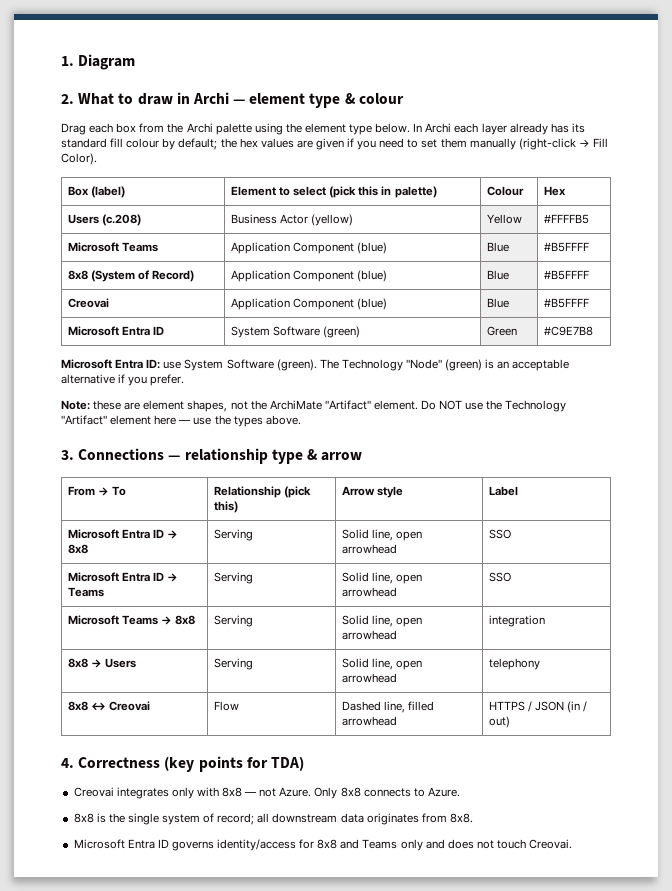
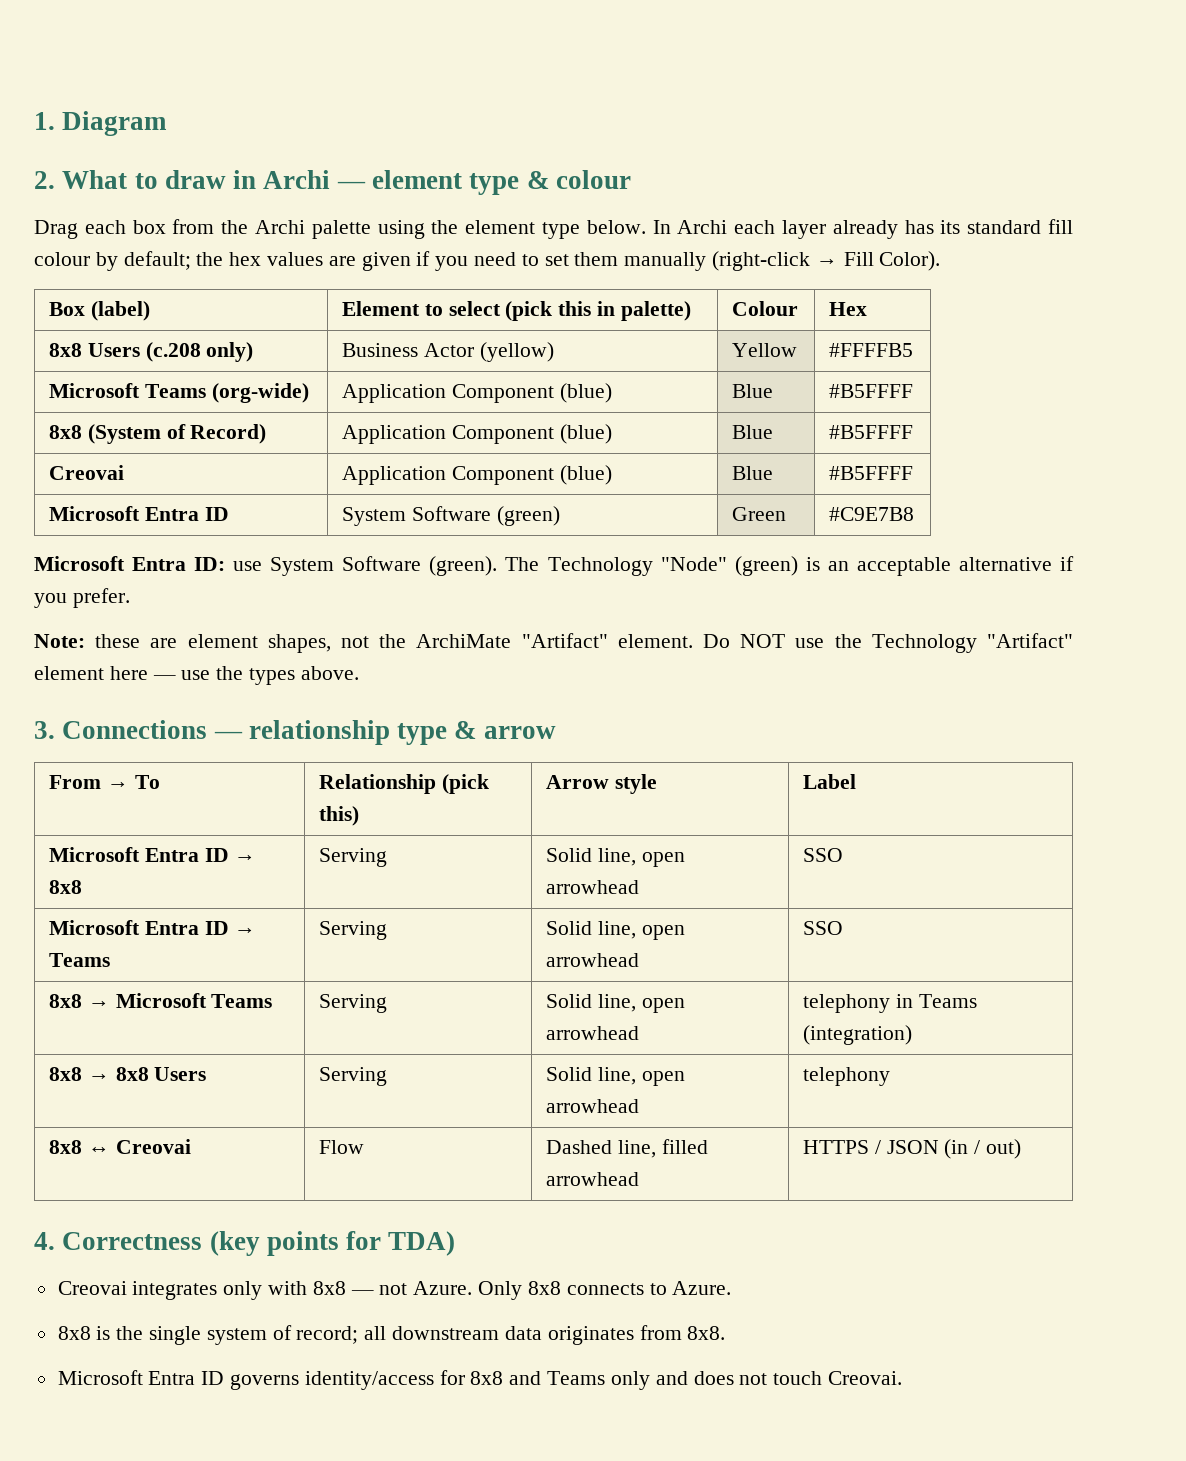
[67,214,142,226] Users (c.208) -> [48,342,254,362] 8x8 Users (c.208 only)
(159, 247) none -> [211,383,309,403] (org-wide)
[67,615,196,625] [213,615,253,627] [341,615,423,627] [341,630,397,640] [488,615,545,627] [67,658,103,668] Microsoft Teams → 8x8 | Serving | Solid line, open arrowhead | integration // 8x8 → -> [48,993,273,1008] [318,994,387,1013] [545,994,685,1013] [545,1026,639,1040] [802,994,977,1013] [802,1025,912,1045] [48,1067,149,1081] 8x8 → Microsoft Teams | Serving | Solid line, open arrowhead | telephony in Teams (integration) // 8x8 → 8x8

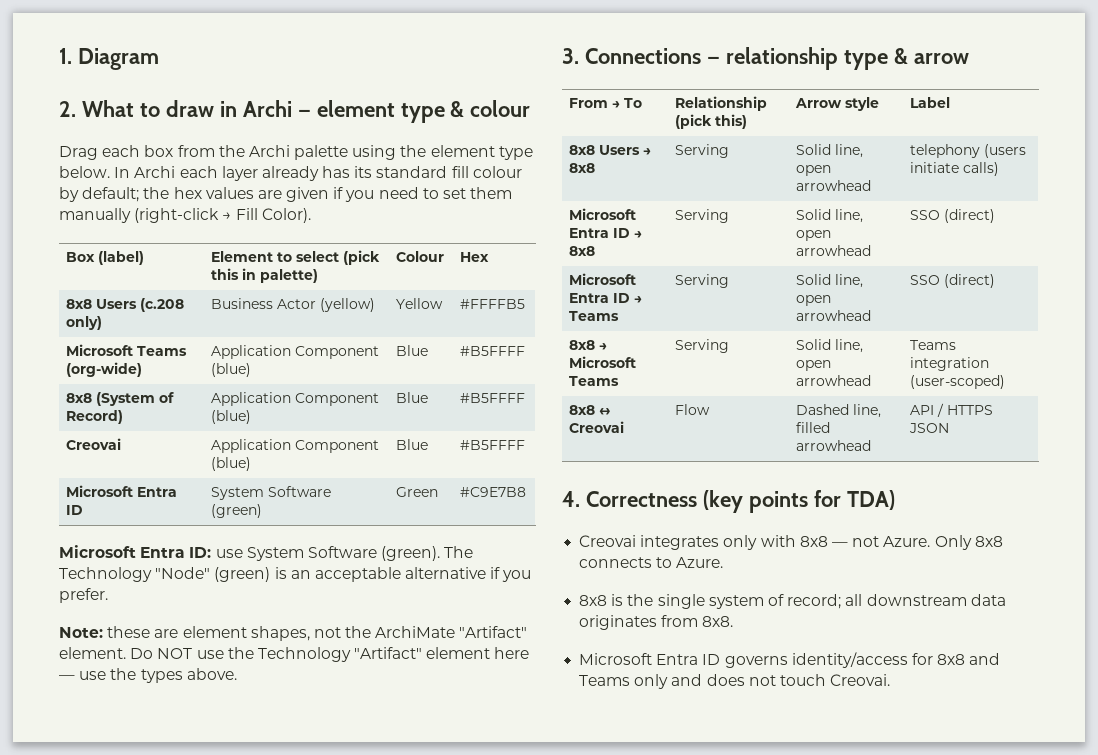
(856, 781) none -> [569,145,652,155] [569,163,596,173] [675,144,730,158] [796,144,864,158] [796,165,832,176] [796,180,872,191] [910,144,1027,158] [910,162,1000,176] // 8x8 Users → 8x8 | Serving | Solid line, open arrowhead | telephony (users initiate calls)
(843, 855) none -> [944,209,996,223] (direct)
(843, 928) none -> [944,274,996,288] (direct)
[802,994,977,1013] [802,1025,912,1045] [48,1067,207,1081] [318,1067,387,1086] [545,1067,685,1086] [545,1099,639,1113] [802,1067,890,1086] telephony in Teams (integration) // 8x8 → 8x8 Users | Serving | Solid line, open arrowhead | telephony -> [910,340,957,350] [910,357,990,371] [910,375,1006,389] Teams integration (user-scoped)
[802,1139,1021,1159] HTTPS / JSON (in / out) -> [910,403,994,417] [909,423,950,433] API / HTTPS JSON

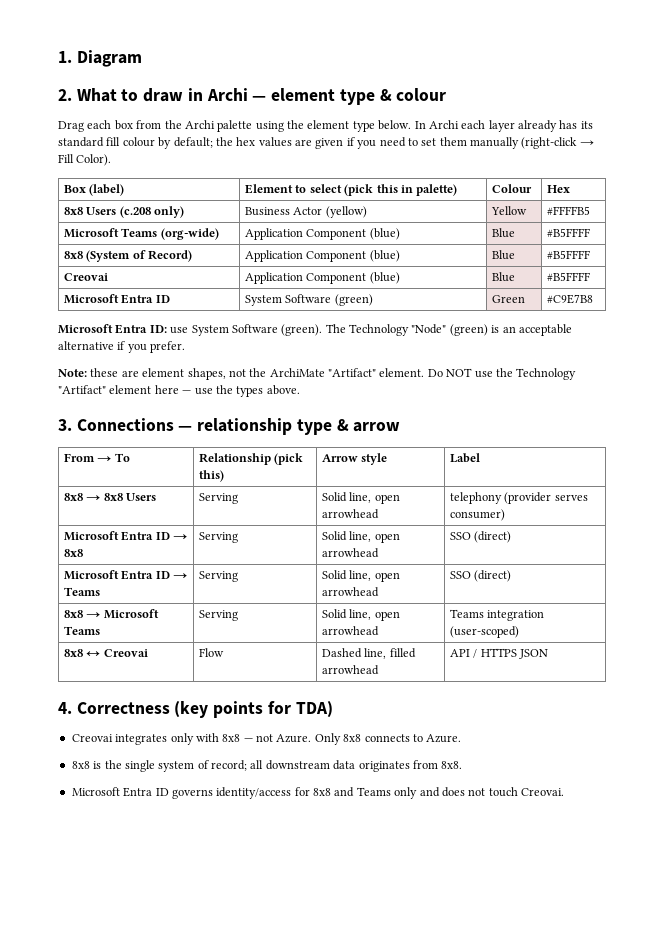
[599,145,652,155] [569,163,596,173] Users → 8x8 -> [86,493,157,501] → 8x8 Users
[984,144,1027,158] [910,162,1000,176] (users initiate calls) -> [504,492,588,504] [450,509,506,521] (provider serves consumer)

